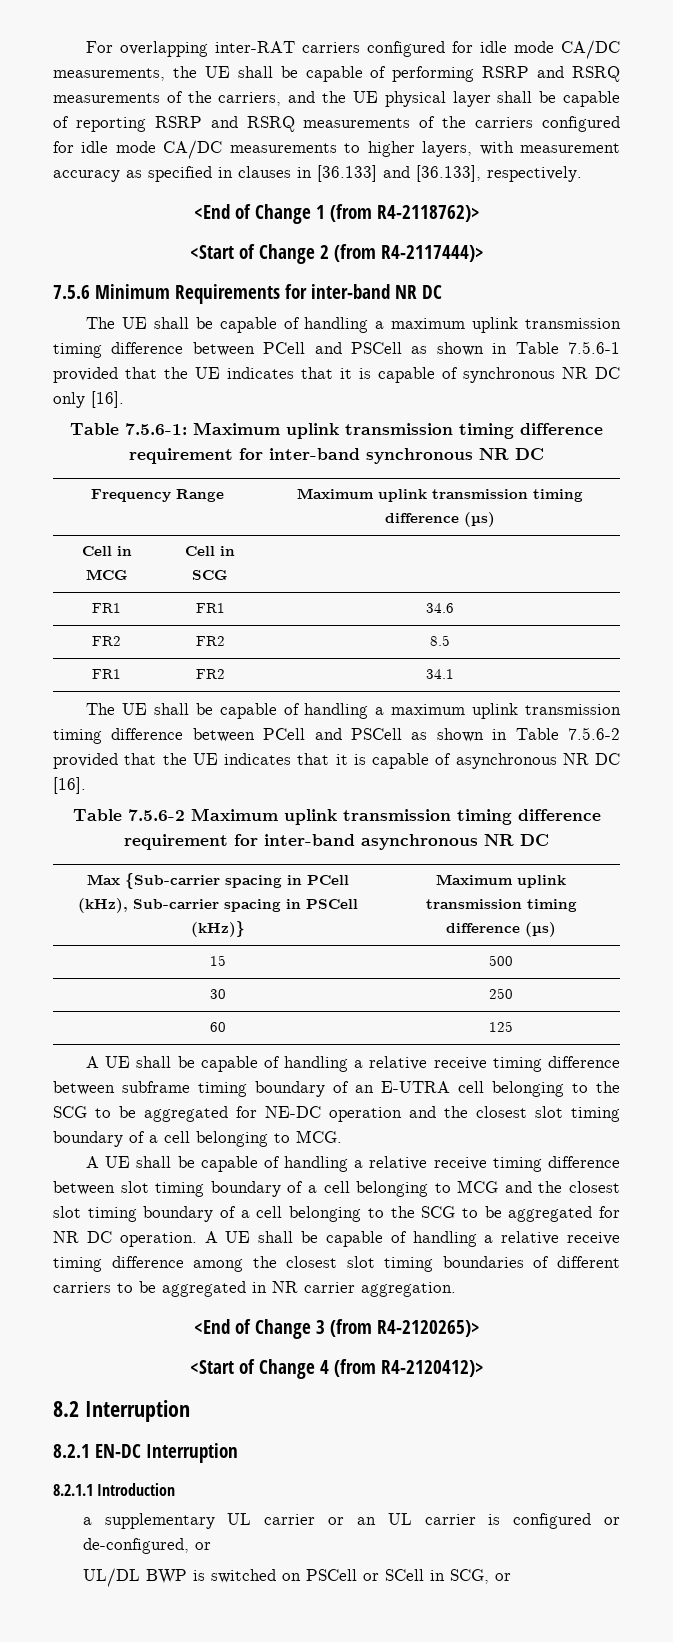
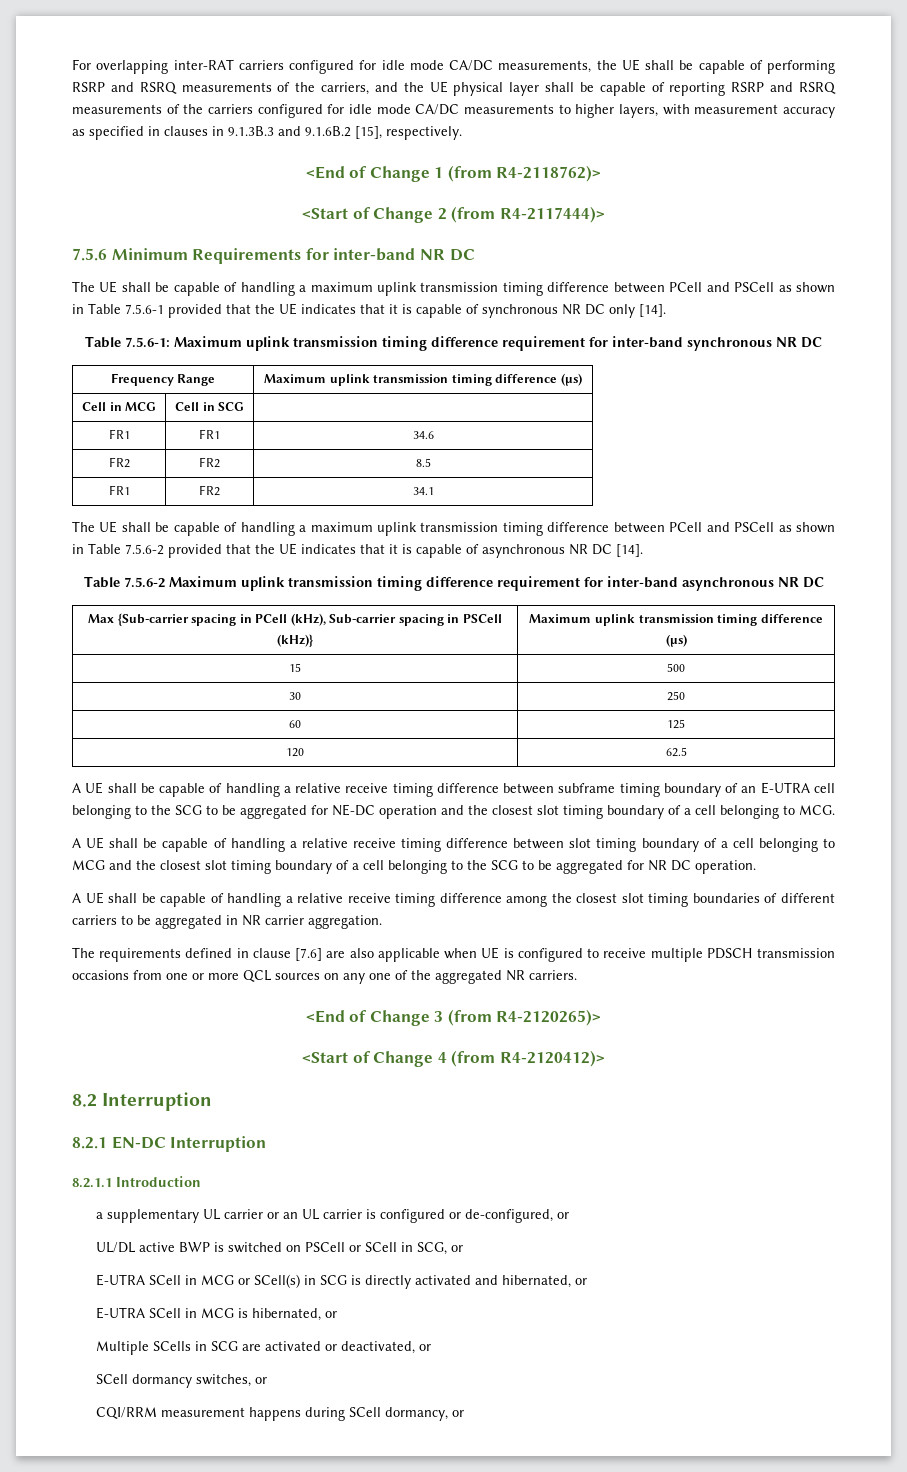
[317,165,481,182] [36.133] and [36.133], -> [228,126,382,139] 9.1.3B.3 and 9.1.6B.2 [15],
[91,391,124,408] [16]. -> [639,304,666,317] [14].
[53,777,86,794] [16]. -> [616,544,643,557] [14].
(513, 1026) none -> [286,748,304,757] [665,747,687,757] // 120 | 62.5
(197, 1239) none -> (756, 867) //
(456, 1289) none -> [72,947,836,962] [72,970,577,984] // The requirements defined in clause [7.6] are also applicable when UE is configured to receive multiple PDSCH transmission occasions from one or more QCL sources on any one of the aggregated NR carriers.
(140, 1577) none -> [139,1242,176,1252] active
(511, 1577) none -> [96,1274,588,1289] [96,1307,338,1321] [96,1341,432,1355] [96,1374,268,1388] [96,1407,465,1421] // E-UTRA SCell in MCG or SCell(s) in SCG is directly activated and hibernated, or // E-UTRA SCell in MCG is hibernated, or // Multiple SCells in SCG are activated or deactivated, or // SCell dormancy switches, or // CQI/RRM measurement happens during SCell dormancy, or

